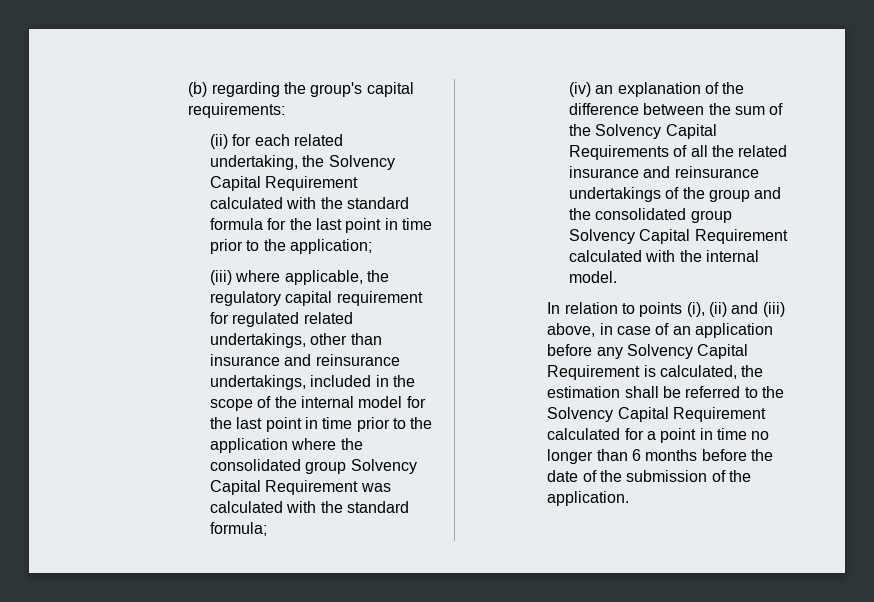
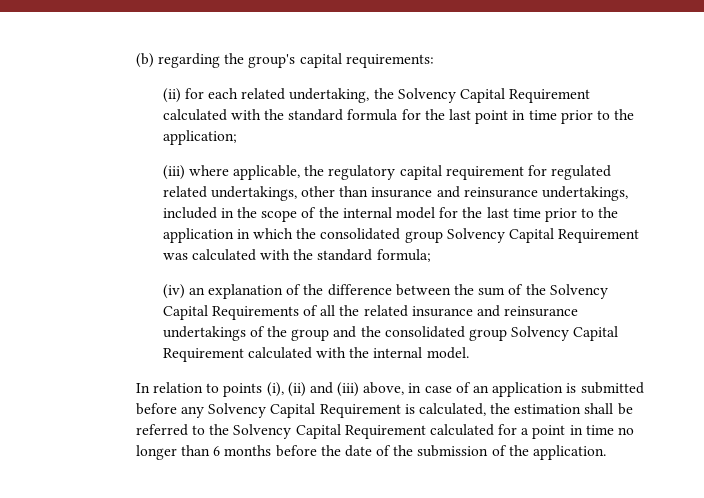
[265,417,318,432] point in -> (509, 212) none
[291,438,337,450] where -> [236,228,294,239] in which
(773, 330) none -> [566,382,644,394] is submitted

